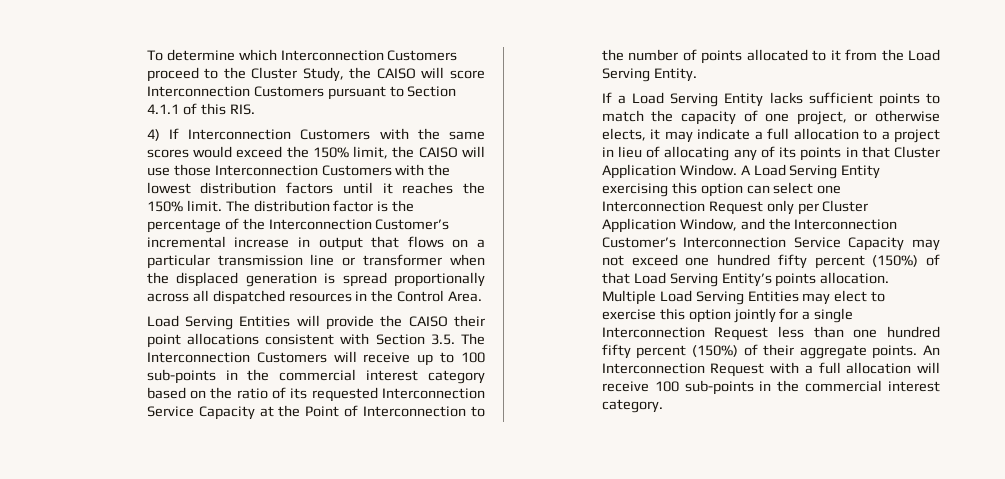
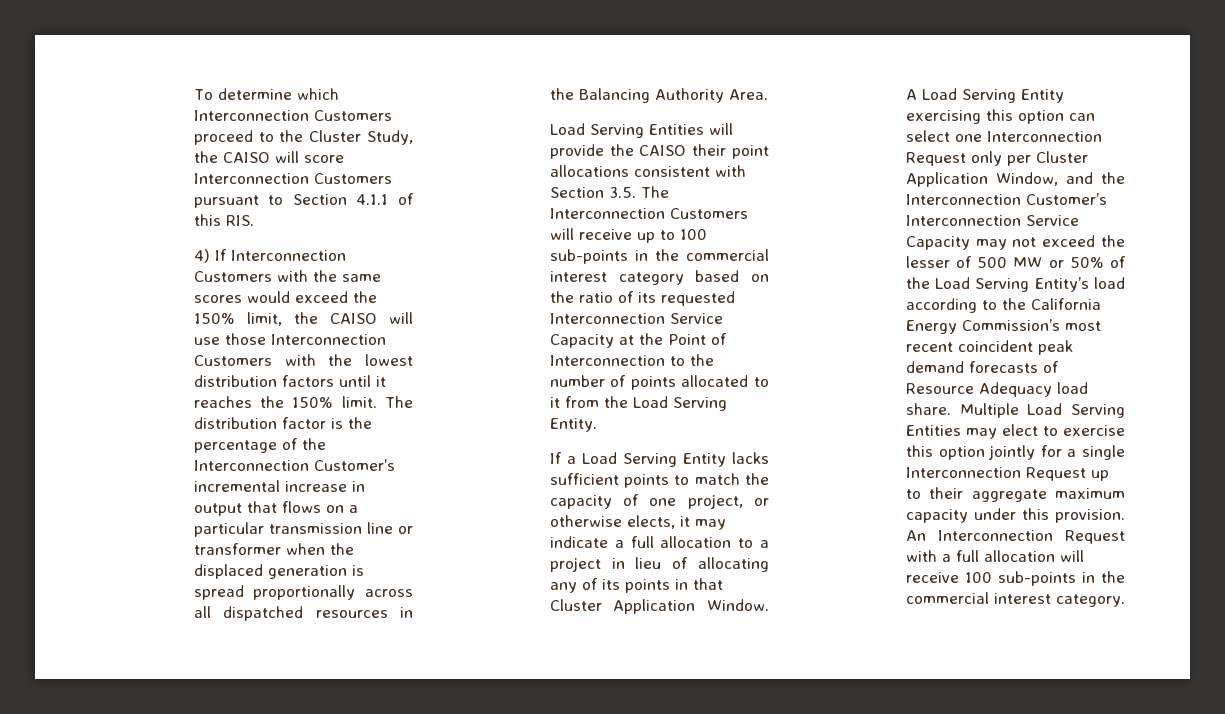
[397,290,445,302] Control -> [578,88,724,103] Balancing Authority
[685,254,940,269] [601,272,890,287] one hundred fifty percent (150%) of that Load Serving Entity’s points allocation. -> [1101,235,1125,247] [905,256,1126,268] [905,277,1125,292] [905,298,1101,313] [905,319,1101,334] [905,340,1073,355] [905,361,1059,373] [905,382,1088,397] [905,403,951,415] the lesser of 500 MW or 50% of the Load Serving Entity’s load according to the California Energy Commission’s most recent coincident peak demand forecasts of Resource Adequacy load share.
[778,326,940,338] [601,344,918,359] less than one hundred fifty percent (150%) of their aggregate points. -> [1090,470,1109,481] [905,487,1125,502] [905,508,1125,523] up to their aggregate maximum capacity under this provision.

